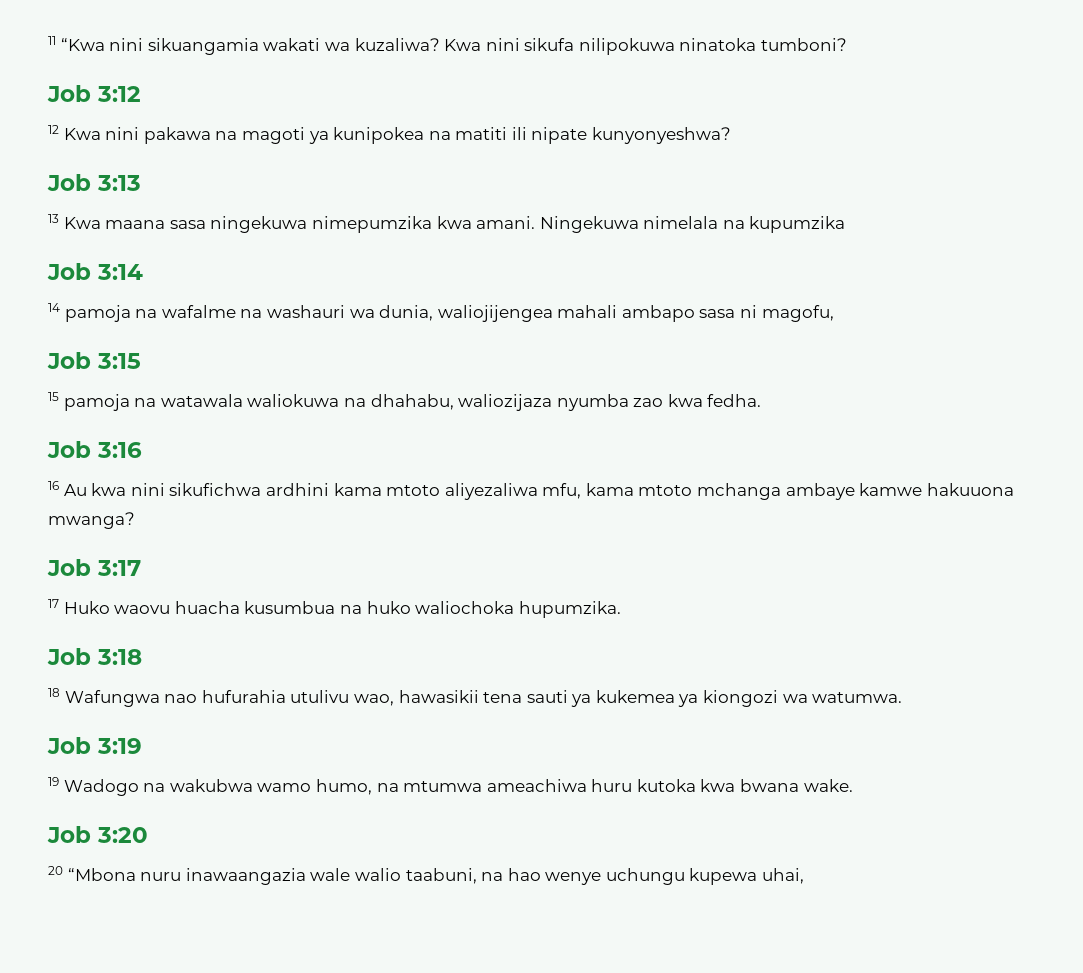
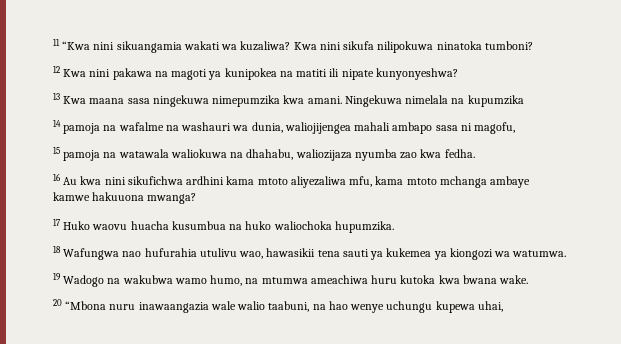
[47,85,141,102] // Job 3:12 -> (533, 45) none
[47,174,141,191] // Job 3:13 -> (458, 74) none
[47,263,143,280] // Job 3:14 -> (524, 101) none
[47,352,141,369] // Job 3:15 -> (516, 128) none
[47,441,142,458] // Job 3:16 -> (475, 153) none
[47,559,141,576] // Job 3:17 -> (197, 198) none
[47,648,142,665] // Job 3:18 -> (394, 227) none
[47,737,142,754] // Job 3:19 -> (567, 253) none
[47,826,148,843] // Job 3:20 -> (529, 279) none

